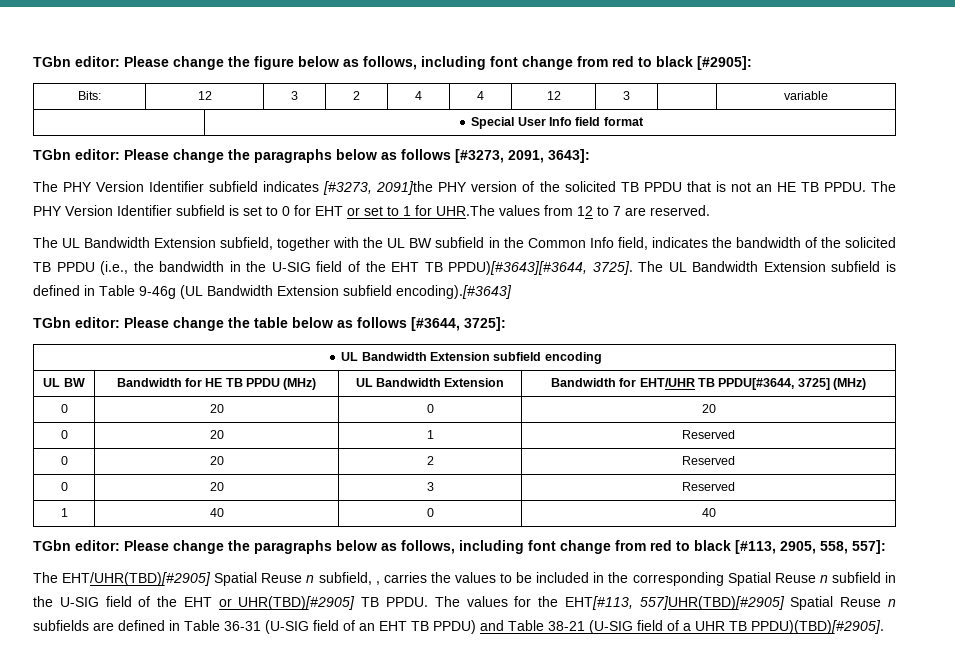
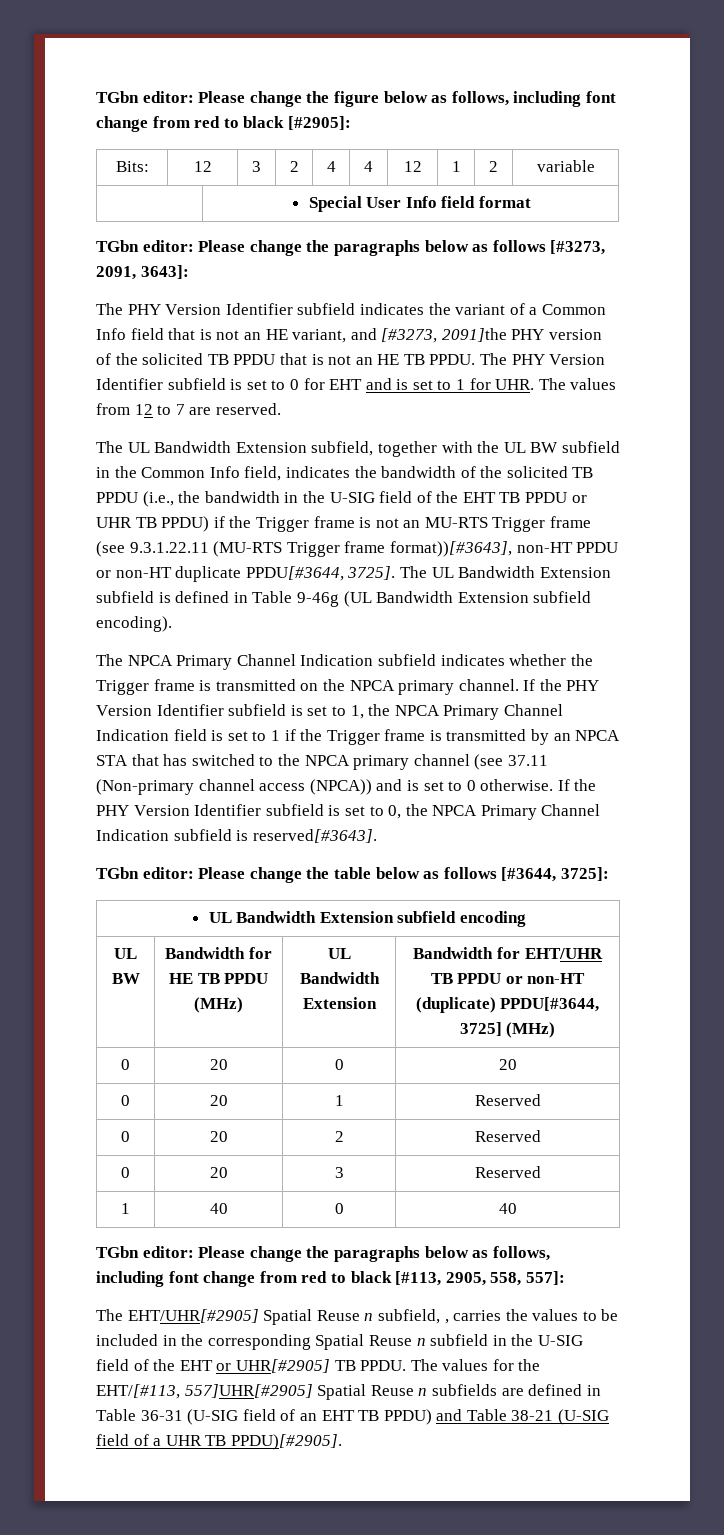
[623,91,630,100] 3 | -> [451,161,461,172] [489,161,498,172] 1 | 2
(320, 186) none -> [428,303,606,315] [96,328,377,343] the variant of a Common Info field that is not an HE variant, and
[347,207,360,216] or -> [365,378,409,390] and is
[436,205,495,216] UHR.The -> [495,378,566,390] UHR. The
[448,261,588,275] PPDU)[#3643][#3644, -> [525,492,587,503] [96,516,592,532] [96,541,619,557] [96,566,344,582] PPDU or UHR TB PPDU) if the Trigger frame is not an MU-RTS Trigger frame (see 9.3.1.22.11 (MU-RTS Trigger frame format))[#3643], non-HT PPDU or non-HT duplicate PPDU[#3644,
[396,285,512,299] encoding).[#3643] -> [96,616,172,632] [96,654,593,670] [96,679,600,695] [96,704,563,720] [96,729,621,745] [96,754,548,770] [96,779,597,795] [96,804,601,820] [96,829,377,843] encoding). // The NPCA Primary Channel Indication subfield indicates whether the Trigger frame is transmitted on the NPCA primary channel. If the PHY Version Identifier subfield is set to 1, the NPCA Primary Channel Indication field is set to 1 if the Trigger frame is transmitted by an NPCA STA that has switched to the NPCA primary channel (see 37.11 (Non-primary channel access (NPCA)) and is set to 0 otherwise. If the PHY Version Identifier subfield is set to 0, the NPCA Primary Channel Indication subfield is reserved[#3643].
(715, 382) none -> [457,973,586,984] [415,997,496,1013] PPDU or non-HT (duplicate)
[62,572,212,586] EHT/UHR(TBD)[#2905] -> [127,1309,259,1323] EHT/UHR[#2905]
[238,596,356,610] UHR(TBD)[#2905] -> [235,1359,330,1373] UHR[#2905]
[564,596,785,610] EHT[#113, 557]UHR(TBD)[#2905] -> [96,1384,313,1399] EHT/[#113, 557]UHR[#2905]
[751,620,884,634] PPDU)(TBD)[#2905]. -> [230,1434,342,1450] PPDU)[#2905].

